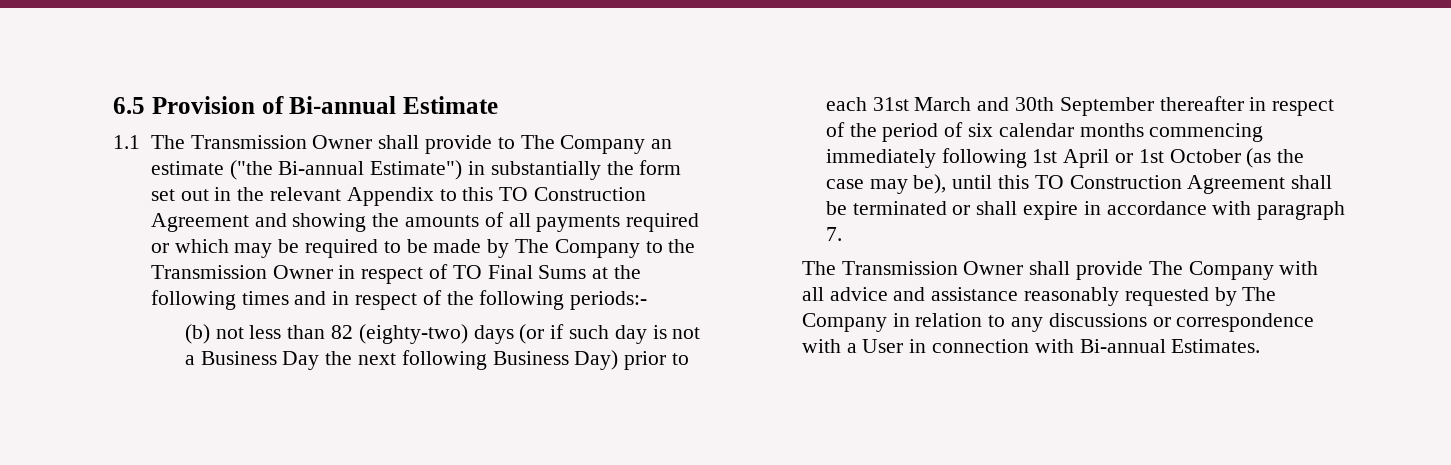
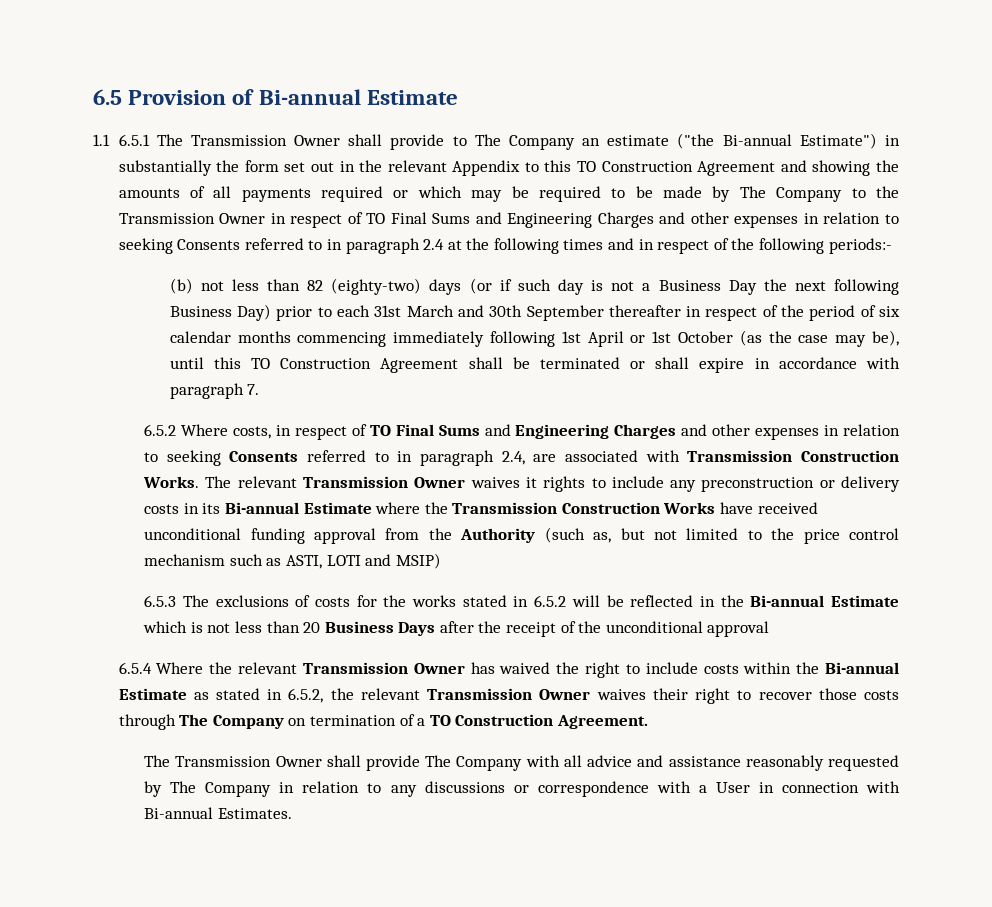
(140, 142) none -> [118,134,150,146] 6.5.1
(587, 272) none -> [475,212,899,228] [118,238,445,254] and Engineering Charges and other expenses in relation to seeking Consents referred to in paragraph 2.4
(842, 234) none -> [144,424,900,440] [144,450,899,466] [143,476,900,492] [144,502,818,514] [144,527,899,544] [144,553,441,569] [144,595,900,607] [143,621,770,637] [118,662,899,678] [118,688,900,704] [118,714,648,730] // 6.5.2 Where costs, in respect of TO Final Sums and Engineering Charges and other expenses in relation to seeking Consents referred to in paragraph 2.4, are associated with Transmission Construction Works. The relevant Transmission Owner waives it rights to include any preconstruction or delivery costs in its Bi-annual Estimate where the Transmission Construction Works have received unconditional funding approval from the Authority (such as, but not limited to the price control mechanism such as ASTI, LOTI and MSIP) // 6.5.3 The exclusions of costs for the works stated in 6.5.2 will be reflected in the Bi-annual Estimate which is not less than 20 Business Days after the receipt of the unconditional approval // 6.5.4 Where the relevant Transmission Owner has waived the right to include costs within the Bi-annual Estimate as stated in 6.5.2, the relevant Transmission Owner waives their right to recover those costs through The Company on termination of a TO Construction Agreement.

